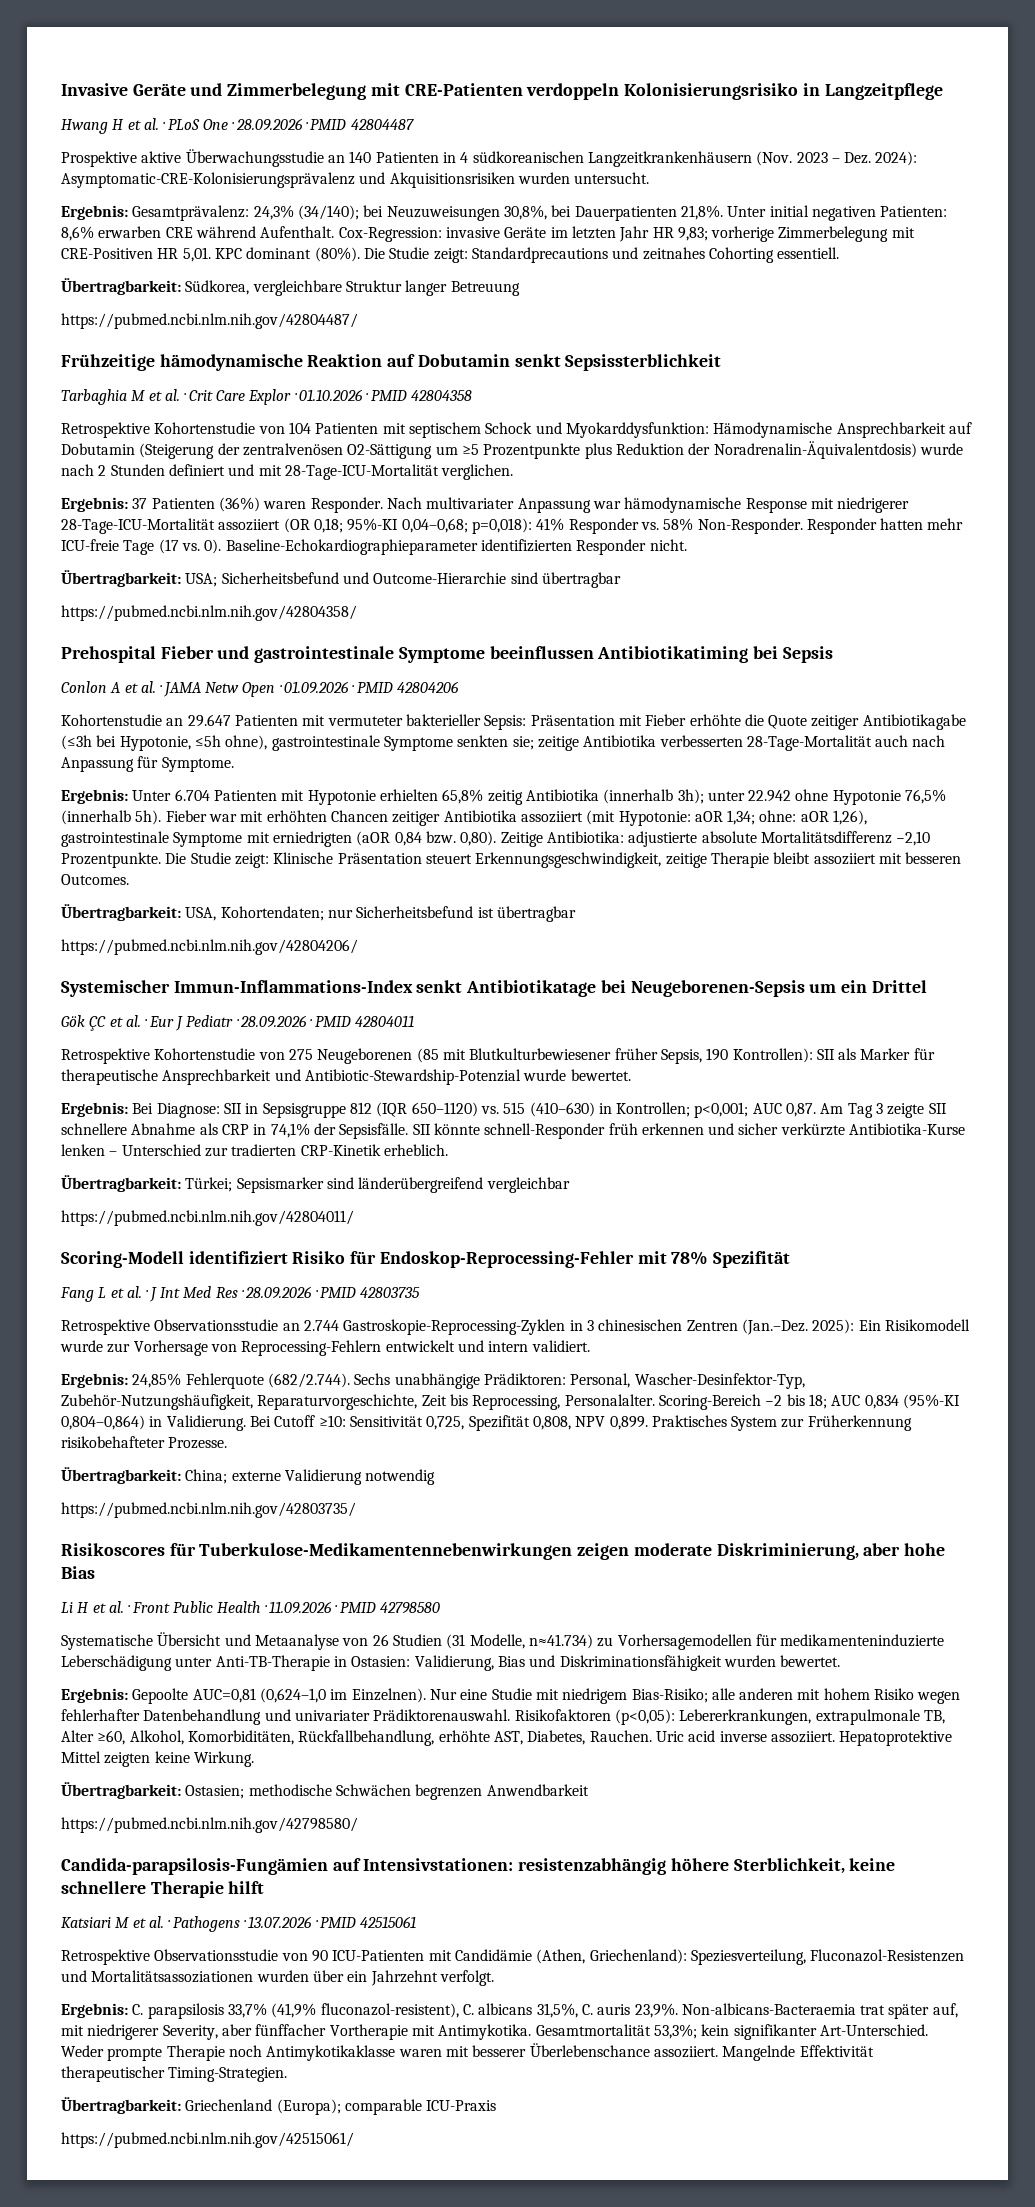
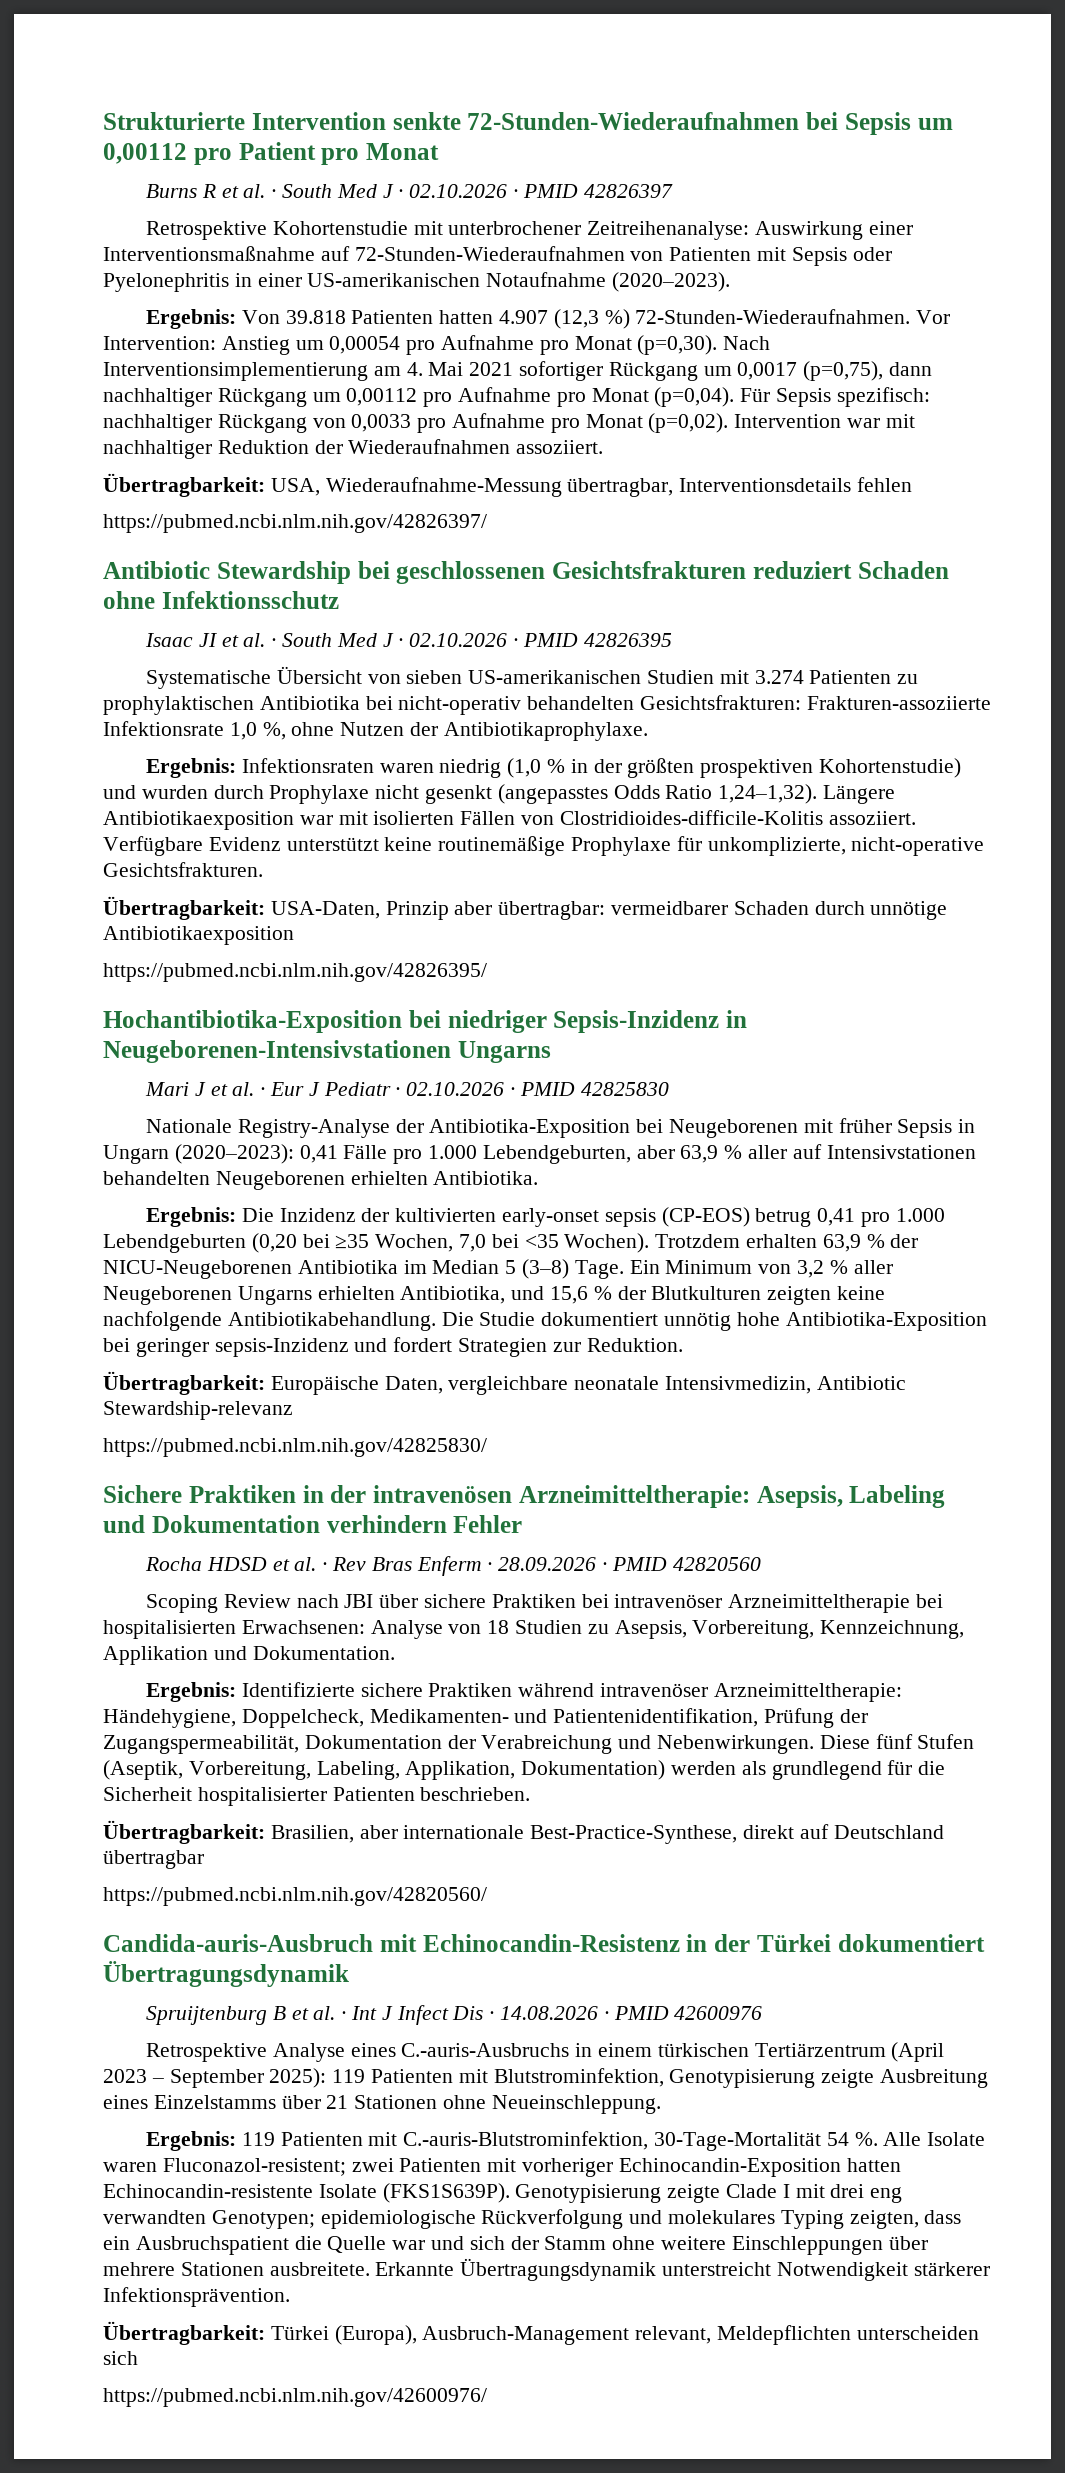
[61,83,943,100] [61,118,414,134] [61,149,918,167] [61,172,650,188] [61,205,948,221] [61,226,915,242] [61,247,840,263] [61,278,520,296] [61,313,358,329] [61,354,722,371] [61,389,472,405] [61,422,972,438] [61,441,963,459] [61,464,514,480] [61,497,910,513] [61,518,964,534] [61,539,687,555] [61,570,621,588] [61,605,357,621] [61,646,833,663] [61,681,459,697] [61,714,966,730] [61,735,946,751] [61,756,234,772] [61,789,947,805] [61,810,868,826] [61,831,931,847] [61,852,962,868] [61,874,129,885] [61,904,576,922] [61,939,358,955] [61,980,927,997] [61,1015,107,1031] Invasive Geräte und Zimmerbelegung mit CRE-Patienten verdoppeln Kolonisierungsrisiko in Langzeitpflege // Hwang H et al. · PLoS One · 28.09.2026 · PMID 42804487 // Prospektive aktive Überwachungsstudie an 140 Patienten in 4 südkoreanischen Langzeitkrankenhäusern (Nov. 2023 – Dez. 2024): Asymptomatic-CRE-Kolonisierungsprävalenz und Akquisitionsrisiken wurden untersucht. // Ergebnis: Gesamtprävalenz: 24,3% (34/140); bei Neuzuweisungen 30,8%, bei Dauerpatienten 21,8%. Unter initial negativen Patienten: 8,6% erwarben CRE während Aufenthalt. Cox-Regression: invasive Geräte im letzten Jahr HR 9,83; vorherige Zimmerbelegung mit CRE-Positiven HR 5,01. KPC dominant (80%). Die Studie zeigt: Standardprecautions und zeitnahes Cohorting essentiell. // Übertragbarkeit: Südkorea, vergleichbare Struktur langer Betreuung // https://pubmed.ncbi.nlm.nih.gov/42804487/ // Frühzeitige hämodynamische Reaktion auf Dobutamin senkt Sepsissterblichkeit // Tarbaghia M et al. · Crit Care Explor · 01.10.2026 · PMID 42804358 // Retrospektive Kohortenstudie von 104 Patienten mit septischem Schock und Myokarddysfunktion: Hämodynamische Ansprechbarkeit auf Dobutamin (Steigerung der zentralvenösen O2-Sättigung um ≥5 Prozentpunkte plus Reduktion der Noradrenalin-Äquivalentdosis) wurde nach 2 Stunden definiert und mit 28-Tage-ICU-Mortalität verglichen. // Ergebnis: 37 Patienten (36%) waren Responder. Nach multivariater Anpassung war hämodynamische Response mit niedrigerer 28-Tage-ICU-Mortalität assoziiert (OR 0,18; 95%-KI 0,04–0,68; p=0,018): 41% Responder vs. 58% Non-Responder. Responder hatten mehr ICU-freie Tage (17 vs. 0). Baseline-Echokardiographieparameter identifizierten Responder nicht. // Übertragbarkeit: USA; Sicherheitsbefund und Outcome-Hierarchie sind übertragbar // https://pubmed.ncbi.nlm.nih.gov/42804358/ // Prehospital Fieber und gastrointestinale Symptome beeinflussen Antibiotikatiming bei Sepsis // Conlon A et al. · JAMA Netw Open · 01.09.2026 · PMID 42804206 // Kohortenstudie an 29.647 Patienten mit vermuteter bakterieller Sepsis: Präsentation mit Fieber erhöhte die Quote zeitiger Antibiotikagabe (≤3h bei Hypotonie, ≤5h ohne), gastrointestinale Symptome senkten sie; zeitige Antibiotika verbesserten 28-Tage-Mortalität auch nach Anpassung für Symptome. // Ergebnis: Unter 6.704 Patienten mit Hypotonie erhielten 65,8% zeitig Antibiotika (innerhalb 3h); unter 22.942 ohne Hypotonie 76,5% (innerhalb 5h). Fieber war mit erhöhten Chancen zeitiger Antibiotika assoziiert (mit Hypotonie: aOR 1,34; ohne: aOR 1,26), gastrointestinale Symptome mit erniedrigten (aOR 0,84 bzw. 0,80). Zeitige Antibiotika: adjustierte absolute Mortalitätsdifferenz −2,10 Prozentpunkte. Die Studie zeigt: Klinische Präsentation steuert Erkennungsgeschwindigkeit, zeitige Therapie bleibt assoziiert mit besseren Outcomes. // Übertragbarkeit: USA, Kohortendaten; nur Sicherheitsbefund ist übertragbar // https://pubmed.ncbi.nlm.nih.gov/42804206/ // Systemischer Immun-Inflammations-Index senkt Antibiotikatage bei Neugeborenen-Sepsis um ein Drittel // Gök ÇC -> [103,112,953,135] [103,142,439,165] [146,184,673,198] [146,221,913,240] [103,246,892,266] [103,272,731,292] [146,309,951,329] [103,335,771,355] [103,361,933,381] [103,387,930,407] [103,413,915,433] [103,439,604,459] [103,473,913,497] [103,514,487,533] [103,561,949,584] [103,591,339,609] [145,633,672,647] [146,666,919,689] [103,695,991,715] [103,721,648,741] [146,758,962,778] [103,784,896,804] [103,810,916,830] [103,836,985,856] [103,862,263,877] [103,896,948,920] [103,926,294,945] [103,963,487,982] [103,1010,747,1033] [103,1040,551,1063] [145,1082,206,1096] Strukturierte Intervention senkte 72-Stunden-Wiederaufnahmen bei Sepsis um 0,00112 pro Patient pro Monat // Burns R et al. · South Med J · 02.10.2026 · PMID 42826397 // Retrospektive Kohortenstudie mit unterbrochener Zeitreihenanalyse: Auswirkung einer Interventionsmaßnahme auf 72-Stunden-Wiederaufnahmen von Patienten mit Sepsis oder Pyelonephritis in einer US-amerikanischen Notaufnahme (2020–2023). // Ergebnis: Von 39.818 Patienten hatten 4.907 (12,3 %) 72-Stunden-Wiederaufnahmen. Vor Intervention: Anstieg um 0,00054 pro Aufnahme pro Monat (p=0,30). Nach Interventionsimplementierung am 4. Mai 2021 sofortiger Rückgang um 0,0017 (p=0,75), dann nachhaltiger Rückgang um 0,00112 pro Aufnahme pro Monat (p=0,04). Für Sepsis spezifisch: nachhaltiger Rückgang von 0,0033 pro Aufnahme pro Monat (p=0,02). Intervention war mit nachhaltiger Reduktion der Wiederaufnahmen assoziiert. // Übertragbarkeit: USA, Wiederaufnahme-Messung übertragbar, Interventionsdetails fehlen // https://pubmed.ncbi.nlm.nih.gov/42826397/ // Antibiotic Stewardship bei geschlossenen Gesichtsfrakturen reduziert Schaden ohne Infektionsschutz // Isaac JI et al. · South Med J · 02.10.2026 · PMID 42826395 // Systematische Übersicht von sieben US-amerikanischen Studien mit 3.274 Patienten zu prophylaktischen Antibiotika bei nicht-operativ behandelten Gesichtsfrakturen: Frakturen-assoziierte Infektionsrate 1,0 %, ohne Nutzen der Antibiotikaprophylaxe. // Ergebnis: Infektionsraten waren niedrig (1,0 % in der größten prospektiven Kohortenstudie) und wurden durch Prophylaxe nicht gesenkt (angepasstes Odds Ratio 1,24–1,32). Längere Antibiotikaexposition war mit isolierten Fällen von Clostridioides-difficile-Kolitis assoziiert. Verfügbare Evidenz unterstützt keine routinemäßige Prophylaxe für unkomplizierte, nicht-operative Gesichtsfrakturen. // Übertragbarkeit: USA-Daten, Prinzip aber übertragbar: vermeidbarer Schaden durch unnötige Antibiotikaexposition // https://pubmed.ncbi.nlm.nih.gov/42826395/ // Hochantibiotika-Exposition bei niedriger Sepsis-Inzidenz in Neugeborenen-Intensivstationen Ungarns // Mari J
[239,1015,414,1028] [61,1048,935,1064] [61,1069,631,1085] [61,1102,947,1118] [61,1123,966,1139] [61,1144,448,1157] [61,1175,570,1193] [61,1210,354,1226] [61,1251,791,1268] [60,1286,421,1302] [61,1319,970,1335] [60,1340,590,1356] [61,1373,805,1389] [61,1394,960,1410] [61,1415,912,1431] [61,1436,228,1449] [61,1467,436,1485] [61,1502,356,1518] [61,1543,946,1560] [61,1566,95,1579] [61,1601,440,1614] [61,1632,945,1650] [61,1655,841,1671] [61,1688,961,1704] [61,1709,945,1725] [61,1730,953,1746] [61,1751,254,1767] [61,1782,589,1800] [61,1817,358,1833] [61,1858,896,1875] [61,1881,265,1898] [61,1916,417,1932] [61,1949,965,1965] [61,1970,494,1986] [61,2003,958,2019] [61,2024,928,2040] [61,2043,874,2061] [61,2066,288,2082] [61,2097,497,2115] [61,2132,354,2148] 28.09.2026 · PMID 42804011 // Retrospektive Kohortenstudie von 275 Neugeborenen (85 mit Blutkulturbewiesener früher Sepsis, 190 Kontrollen): SII als Marker für therapeutische Ansprechbarkeit und Antibiotic-Stewardship-Potenzial wurde bewertet. // Ergebnis: Bei Diagnose: SII in Sepsisgruppe 812 (IQR 650–1120) vs. 515 (410–630) in Kontrollen; p<0,001; AUC 0,87. Am Tag 3 zeigte SII schnellere Abnahme als CRP in 74,1% der Sepsisfälle. SII könnte schnell-Responder früh erkennen und sicher verkürzte Antibiotika-Kurse lenken – Unterschied zur tradierten CRP-Kinetik erheblich. // Übertragbarkeit: Türkei; Sepsismarker sind länderübergreifend vergleichbar // https://pubmed.ncbi.nlm.nih.gov/42804011/ // Scoring-Modell identifiziert Risiko für Endoskop-Reprocessing-Fehler mit 78% Spezifität // Fang L et al. · J Int Med Res · 28.09.2026 · PMID 42803735 // Retrospektive Observationsstudie an 2.744 Gastroskopie-Reprocessing-Zyklen in 3 chinesischen Zentren (Jan.–Dez. 2025): Ein Risikomodell wurde zur Vorhersage von Reprocessing-Fehlern entwickelt und intern validiert. // Ergebnis: 24,85% Fehlerquote (682/2.744). Sechs unabhängige Prädiktoren: Personal, Wascher-Desinfektor-Typ, Zubehör-Nutzungshäufigkeit, Reparaturvorgeschichte, Zeit bis Reprocessing, Personalalter. Scoring-Bereich −2 bis 18; AUC 0,834 (95%-KI 0,804–0,864) in Validierung. Bei Cutoff ≥10: Sensitivität 0,725, Spezifität 0,808, NPV 0,899. Praktisches System zur Früherkennung risikobehafteter Prozesse. // Übertragbarkeit: China; externe Validierung notwendig // https://pubmed.ncbi.nlm.nih.gov/42803735/ // Risikoscores für Tuberkulose-Medikamentennebenwirkungen zeigen moderate Diskriminierung, aber hohe Bias // Li H et al. · Front Public Health · 11.09.2026 · PMID 42798580 // Systematische Übersicht und Metaanalyse von 26 Studien (31 Modelle, n≈41.734) zu Vorhersagemodellen für medikamenteninduzierte Leberschädigung unter Anti-TB-Therapie in Ostasien: Validierung, Bias und Diskriminationsfähigkeit wurden bewertet. // Ergebnis: Gepoolte AUC=0,81 (0,624–1,0 im Einzelnen). Nur eine Studie mit niedrigem Bias-Risiko; alle anderen mit hohem Risiko wegen fehlerhafter Datenbehandlung und univariater Prädiktorenauswahl. Risikofaktoren (p<0,05): Lebererkrankungen, extrapulmonale TB, Alter ≥60, Alkohol, Komorbiditäten, Rückfallbehandlung, erhöhte AST, Diabetes, Rauchen. Uric acid inverse assoziiert. Hepatoprotektive Mittel zeigten keine Wirkung. // Übertragbarkeit: Ostasien; methodische Schwächen begrenzen Anwendbarkeit // https://pubmed.ncbi.nlm.nih.gov/42798580/ // Candida-parapsilosis-Fungämien auf Intensivstationen: resistenzabhängig höhere Sterblichkeit, keine schnellere Therapie hilft // Katsiari M et al. · Pathogens · 13.07.2026 · PMID 42515061 // Retrospektive Observationsstudie von 90 ICU-Patienten mit Candidämie (Athen, Griechenland): Speziesverteilung, Fluconazol-Resistenzen und Mortalitätsassoziationen wurden über ein Jahrzehnt verfolgt. // Ergebnis: C. parapsilosis 33,7% (41,9% fluconazol-resistent), C. albicans 31,5%, C. auris 23,9%. Non-albicans-Bacteraemia trat später auf, mit niedrigerer Severity, aber fünffacher Vortherapie mit Antimykotika. Gesamtmortalität 53,3%; kein signifikanter Art-Unterschied. Weder prompte Therapie noch Antimykotikaklasse waren mit besserer Überlebenschance assoziiert. Mangelnde Effektivität therapeutischer Timing-Strategien. // Übertragbarkeit: Griechenland (Europa); comparable ICU-Praxis // https://pubmed.ncbi.nlm.nih.gov/42515061/ -> [406,1082,669,1096] [146,1118,976,1138] [103,1144,976,1164] [103,1171,539,1190] [146,1207,945,1227] [103,1233,919,1253] [103,1259,893,1279] [103,1286,886,1305] [103,1311,987,1331] [103,1337,683,1357] [103,1371,906,1395] [103,1401,293,1420] [103,1438,487,1457] [103,1485,946,1508] [103,1515,523,1533] [145,1556,761,1576] [146,1594,944,1613] [103,1620,965,1639] [103,1646,395,1665] [146,1682,902,1702] [103,1708,868,1728] [103,1734,975,1754] [103,1760,946,1780] [103,1787,531,1806] [103,1820,944,1844] [103,1850,204,1869] [103,1887,487,1906] [103,1934,985,1952] [103,1961,349,1987] [146,2005,763,2025] [146,2042,945,2062] [103,2068,989,2088] [103,2095,661,2114] [146,2131,986,2151] [103,2158,901,2177] [103,2183,903,2203] [103,2209,962,2229] [103,2236,928,2255] [103,2258,990,2281] [103,2287,290,2307] [103,2321,979,2345] [103,2351,138,2365] [103,2388,487,2407] 02.10.2026 · PMID 42825830 // Nationale Registry-Analyse der Antibiotika-Exposition bei Neugeborenen mit früher Sepsis in Ungarn (2020–2023): 0,41 Fälle pro 1.000 Lebendgeburten, aber 63,9 % aller auf Intensivstationen behandelten Neugeborenen erhielten Antibiotika. // Ergebnis: Die Inzidenz der kultivierten early-onset sepsis (CP-EOS) betrug 0,41 pro 1.000 Lebendgeburten (0,20 bei ≥35 Wochen, 7,0 bei <35 Wochen). Trotzdem erhalten 63,9 % der NICU-Neugeborenen Antibiotika im Median 5 (3–8) Tage. Ein Minimum von 3,2 % aller Neugeborenen Ungarns erhielten Antibiotika, und 15,6 % der Blutkulturen zeigten keine nachfolgende Antibiotikabehandlung. Die Studie dokumentiert unnötig hohe Antibiotika-Exposition bei geringer sepsis-Inzidenz und fordert Strategien zur Reduktion. // Übertragbarkeit: Europäische Daten, vergleichbare neonatale Intensivmedizin, Antibiotic Stewardship-relevanz // https://pubmed.ncbi.nlm.nih.gov/42825830/ // Sichere Praktiken in der intravenösen Arzneimitteltherapie: Asepsis, Labeling und Dokumentation verhindern Fehler // Rocha HDSD et al. · Rev Bras Enferm · 28.09.2026 · PMID 42820560 // Scoping Review nach JBI über sichere Praktiken bei intravenöser Arzneimitteltherapie bei hospitalisierten Erwachsenen: Analyse von 18 Studien zu Asepsis, Vorbereitung, Kennzeichnung, Applikation und Dokumentation. // Ergebnis: Identifizierte sichere Praktiken während intravenöser Arzneimitteltherapie: Händehygiene, Doppelcheck, Medikamenten- und Patientenidentifikation, Prüfung der Zugangspermeabilität, Dokumentation der Verabreichung und Nebenwirkungen. Diese fünf Stufen (Aseptik, Vorbereitung, Labeling, Applikation, Dokumentation) werden als grundlegend für die Sicherheit hospitalisierter Patienten beschrieben. // Übertragbarkeit: Brasilien, aber internationale Best-Practice-Synthese, direkt auf Deutschland übertragbar // https://pubmed.ncbi.nlm.nih.gov/42820560/ // Candida-auris-Ausbruch mit Echinocandin-Resistenz in der Türkei dokumentiert Übertragungsdynamik // Spruijtenburg B et al. · Int J Infect Dis · 14.08.2026 · PMID 42600976 // Retrospektive Analyse eines C.-auris-Ausbruchs in einem türkischen Tertiärzentrum (April 2023 – September 2025): 119 Patienten mit Blutstrominfektion, Genotypisierung zeigte Ausbreitung eines Einzelstamms über 21 Stationen ohne Neueinschleppung. // Ergebnis: 119 Patienten mit C.-auris-Blutstrominfektion, 30-Tage-Mortalität 54 %. Alle Isolate waren Fluconazol-resistent; zwei Patienten mit vorheriger Echinocandin-Exposition hatten Echinocandin-resistente Isolate (FKS1S639P). Genotypisierung zeigte Clade I mit drei eng verwandten Genotypen; epidemiologische Rückverfolgung und molekulares Typing zeigten, dass ein Ausbruchspatient die Quelle war und sich der Stamm ohne weitere Einschleppungen über mehrere Stationen ausbreitete. Erkannte Übertragungsdynamik unterstreicht Notwendigkeit stärkerer Infektionsprävention. // Übertragbarkeit: Türkei (Europa), Ausbruch-Management relevant, Meldepflichten unterscheiden sich // https://pubmed.ncbi.nlm.nih.gov/42600976/

